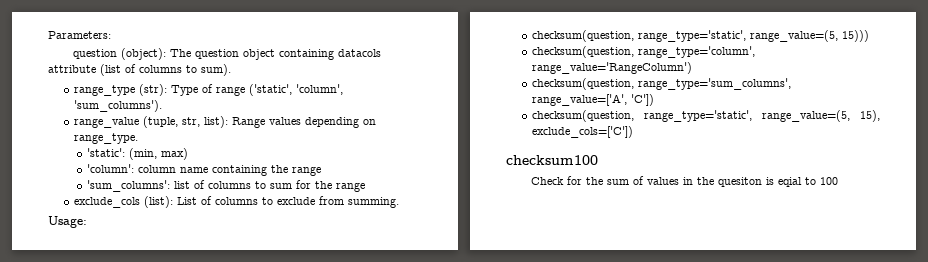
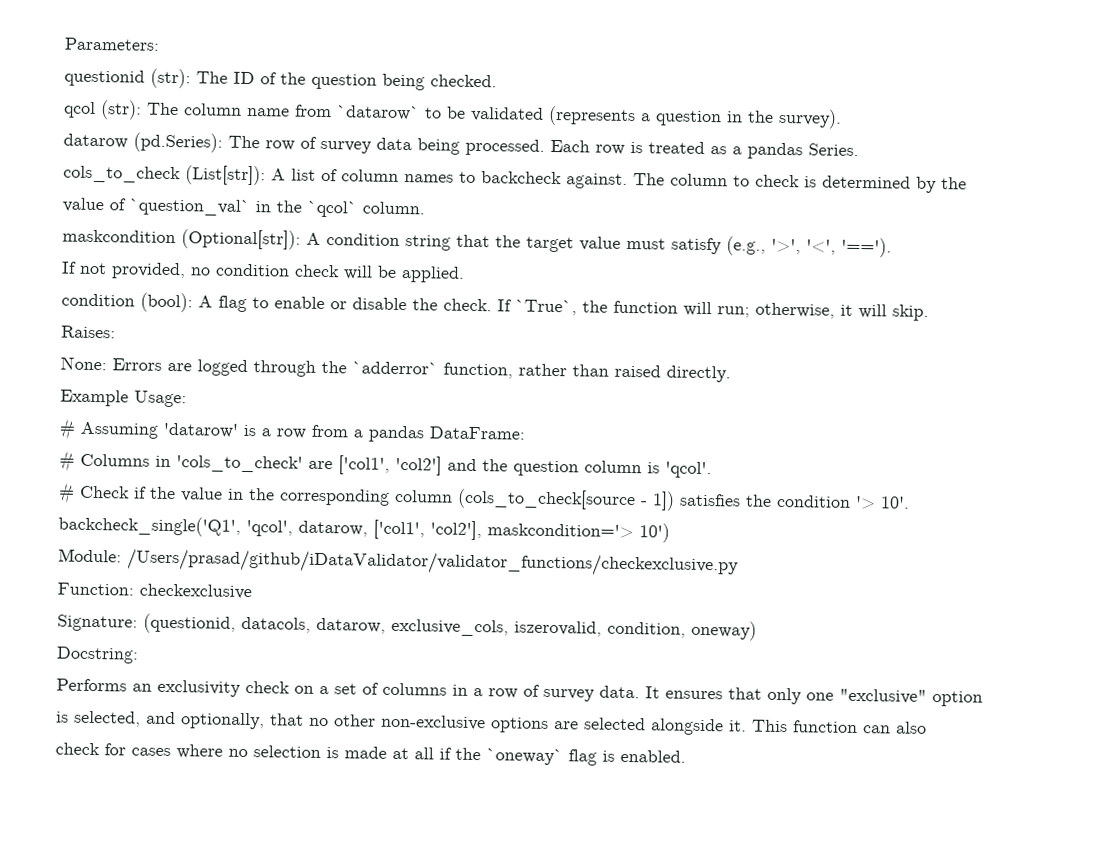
[72,48,381,60] [48,64,231,76] [73,84,343,96] [73,100,162,112] [73,116,376,128] [73,133,138,144] [87,148,189,160] [87,164,322,176] [87,180,366,192] [73,196,399,208] [48,216,87,228] [531,30,869,42] [531,46,755,58] [531,62,692,74] [531,78,791,90] [531,94,654,106] [531,110,880,122] [531,126,633,138] [506,155,598,165] [530,176,838,187] question (object): The question object containing datacols attribute (list of columns to sum). // range_type (str): Type of range ('static', 'column', 'sum_columns'). // range_value (tuple, str, list): Range values depending on range_type. // 'static': (min, max) // 'column': column name containing the range // 'sum_columns': list of columns to sum for the range // exclude_cols (list): List of columns to exclude from summing. // Usage: // checksum(question, range_type='static', range_value=(5, 15))) // checksum(question, range_type='column', range_value='RangeColumn') // checksum(question, range_type='sum_columns', range_value=['A', 'C']) // checksum(question, range_type='static', range_value=(5, 15), exclude_cols=['C']) // checksum100 // Check for the sum of values in the quesiton is eqial to 100 -> [64,68,497,91] [63,100,842,129] [63,132,859,160] [63,165,967,194] [62,197,425,218] [62,229,892,258] [61,261,465,283] [61,292,929,321] [61,325,116,339] [60,356,731,383] [60,389,187,408] [59,418,525,443] [59,450,712,479] [58,482,910,511] [58,515,670,543] [58,548,739,578] [57,582,252,600] [57,613,757,641] [56,646,139,664] [56,678,983,707] [56,710,927,736] [55,742,686,766] questionid (str): The ID of the question being checked. // qcol (str): The column name from `datarow` to be validated (represents a question in the survey). // datarow (pd.Series): The row of survey data being processed. Each row is treated as a pandas Series. // cols_to_check (List[str]): A list of column names to backcheck against. The column to check is determined by the // value of `question_val` in the `qcol` column. // maskcondition (Optional[str]): A condition string that the target value must satisfy (e.g., '>', '<', '=='). // If not provided, no condition check will be applied. // condition (bool): A flag to enable or disable the check. If `True`, the function will run; otherwise, it will skip. // Raises: // None: Errors are logged through the `adderror` function, rather than raised directly. // Example Usage: // # Assuming 'datarow' is a row from a pandas DataFrame: // # Columns in 'cols_to_check' are ['col1', 'col2'] and the question column is 'qcol'. // # Check if the value in the corresponding column (cols_to_check[source - 1]) satisfies the condition '> 10'. // backcheck_single('Q1', 'qcol', datarow, ['col1', 'col2'], maskcondition='> 10') // Module: /Users/prasad/github/iDataValidator/validator_functions/checkexclusive.py // Function: checkexclusive // Signature: (questionid, datacols, datarow, exclusive_cols, iszerovalid, condition, oneway) // Docstring: // Performs an exclusivity check on a set of columns in a row of survey data. It ensures that only one "exclusive" option // is selected, and optionally, that no other non-exclusive options are selected alongside it. This function can also // check for cases where no selection is made at all if the `oneway` flag is enabled.

